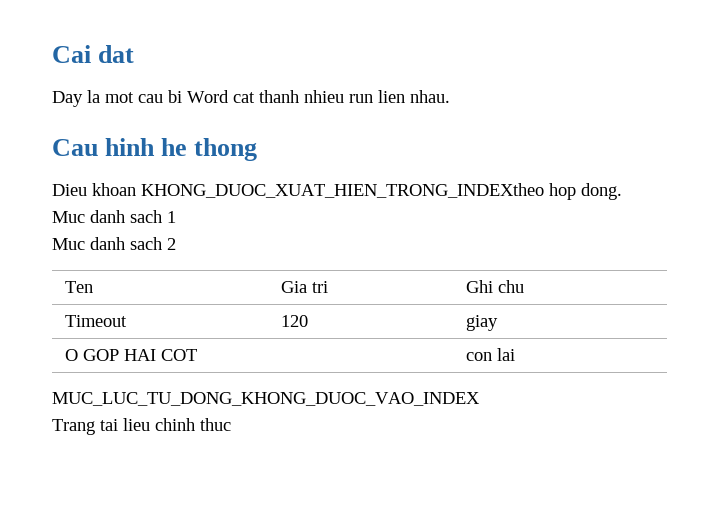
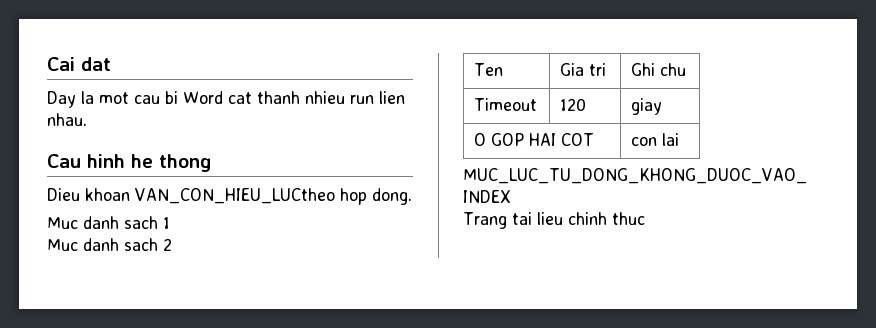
[141,183,544,198] KHONG_DUOC_XUAT_HIEN_TRONG_INDEXtheo -> [135,188,335,204] VAN_CON_HIEU_LUCtheo

